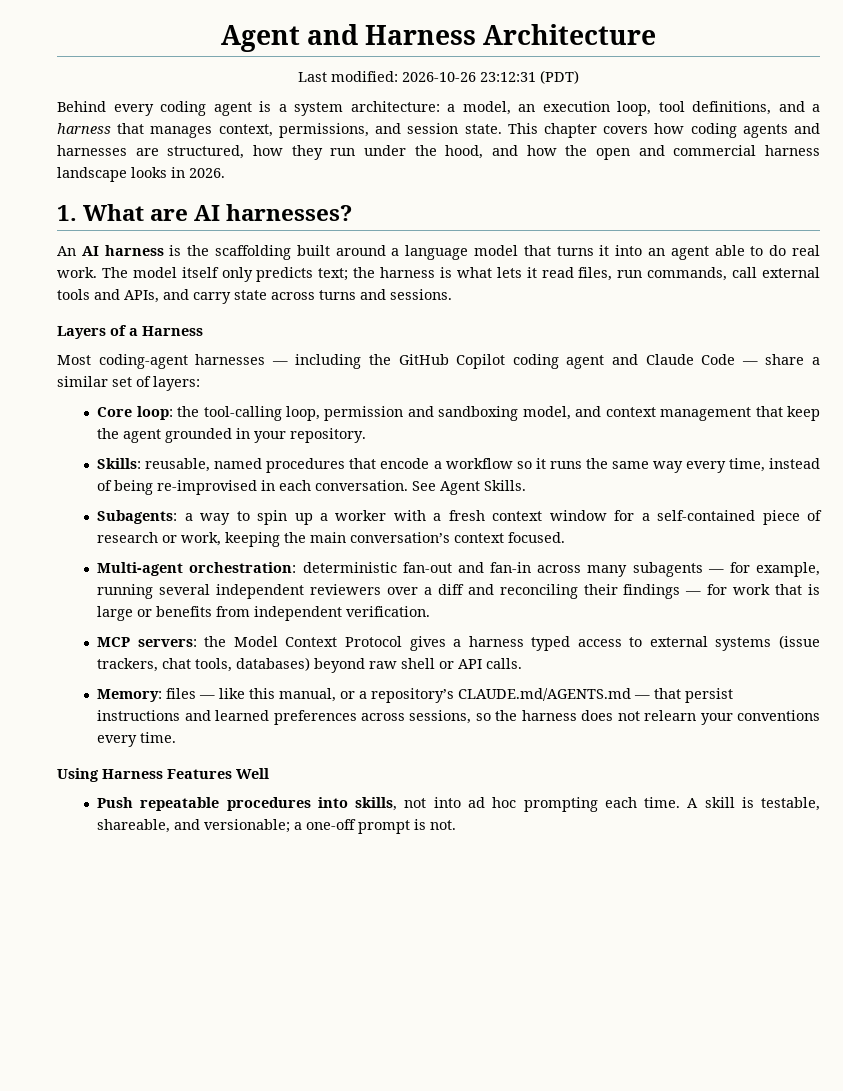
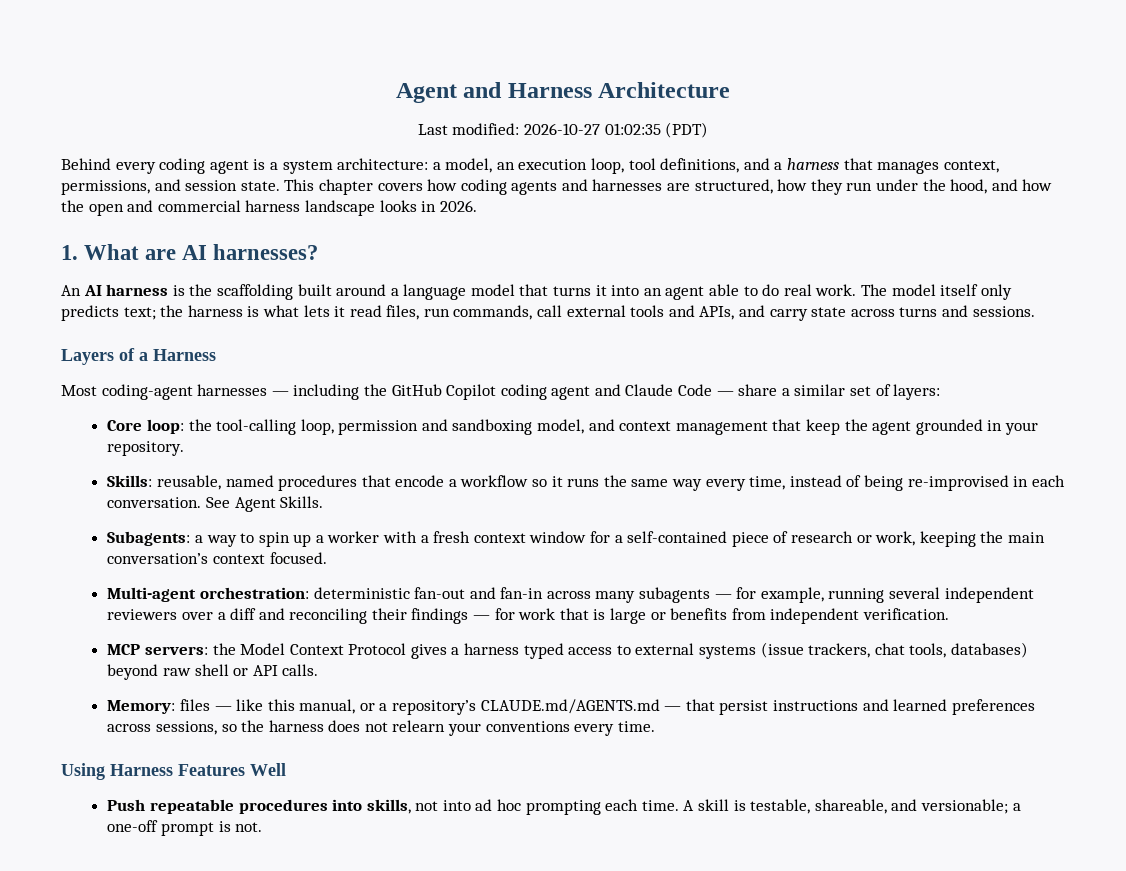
[402,72,536,82] 2026-10-26 23:12:31 -> [524,123,661,135] 2026-10-27 01:02:35

